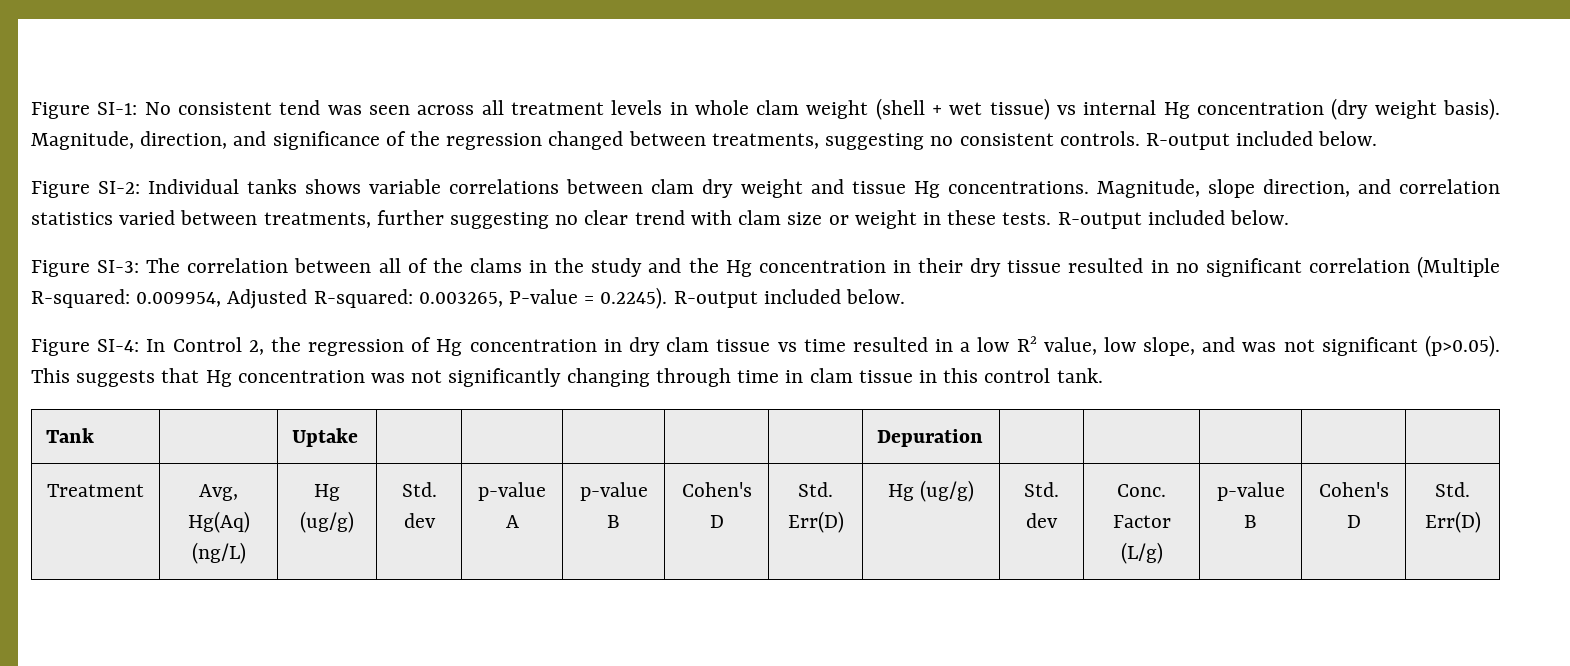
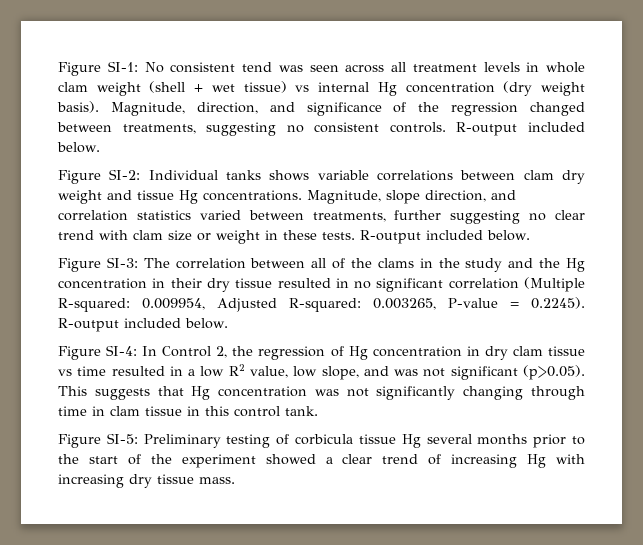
[46,428,95,443] [292,428,359,447] [877,429,984,447] [47,484,144,497] [199,484,238,501] [187,511,250,533] [191,542,246,564] [314,484,340,501] [300,511,354,533] [401,482,437,497] [403,513,436,528] [478,482,546,501] [505,515,519,528] [579,482,648,501] [607,515,620,528] [681,482,752,497] [709,515,724,528] [798,482,833,497] [787,511,844,533] [887,480,975,502] [1024,482,1059,497] [1026,513,1058,528] [1117,484,1166,497] [1112,515,1171,528] [1120,542,1163,564] [1216,482,1285,501] [1244,515,1257,528] [1318,482,1389,497] [1346,515,1361,528] [1435,482,1470,497] [1424,511,1481,533] // Tank | | Uptake | | | | | | Depuration | | | | | // Treatment | Avg, Hg(Aq) (ng/L) | Hg (ug/g) | Std. dev | p-value A | p-value B | Cohen's D | Std. Err(D) | Hg (ug/g) | Std. dev | Conc. Factor (L/g) | p-value B | Cohen's D | Std. Err(D) -> [58,433,585,448] [58,454,586,468] [58,474,235,488] // Figure SI-5: Preliminary testing of corbicula tissue Hg several months prior to the start of the experiment showed a clear trend of increasing Hg with increasing dry tissue mass.

